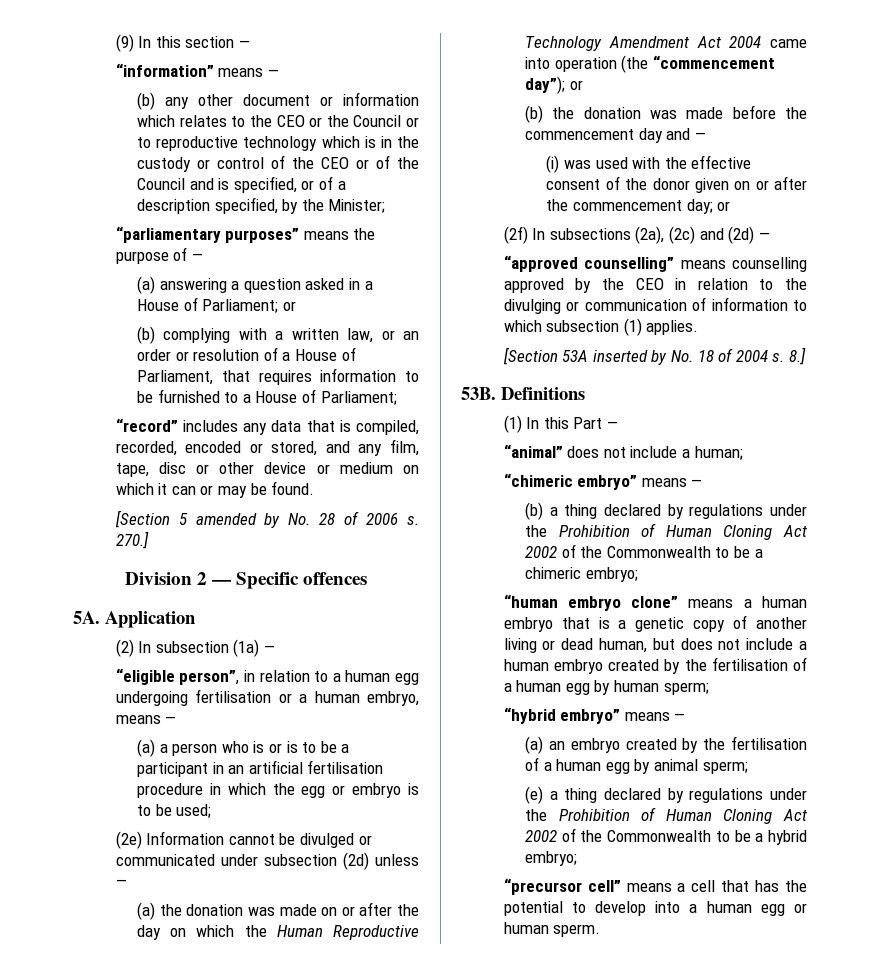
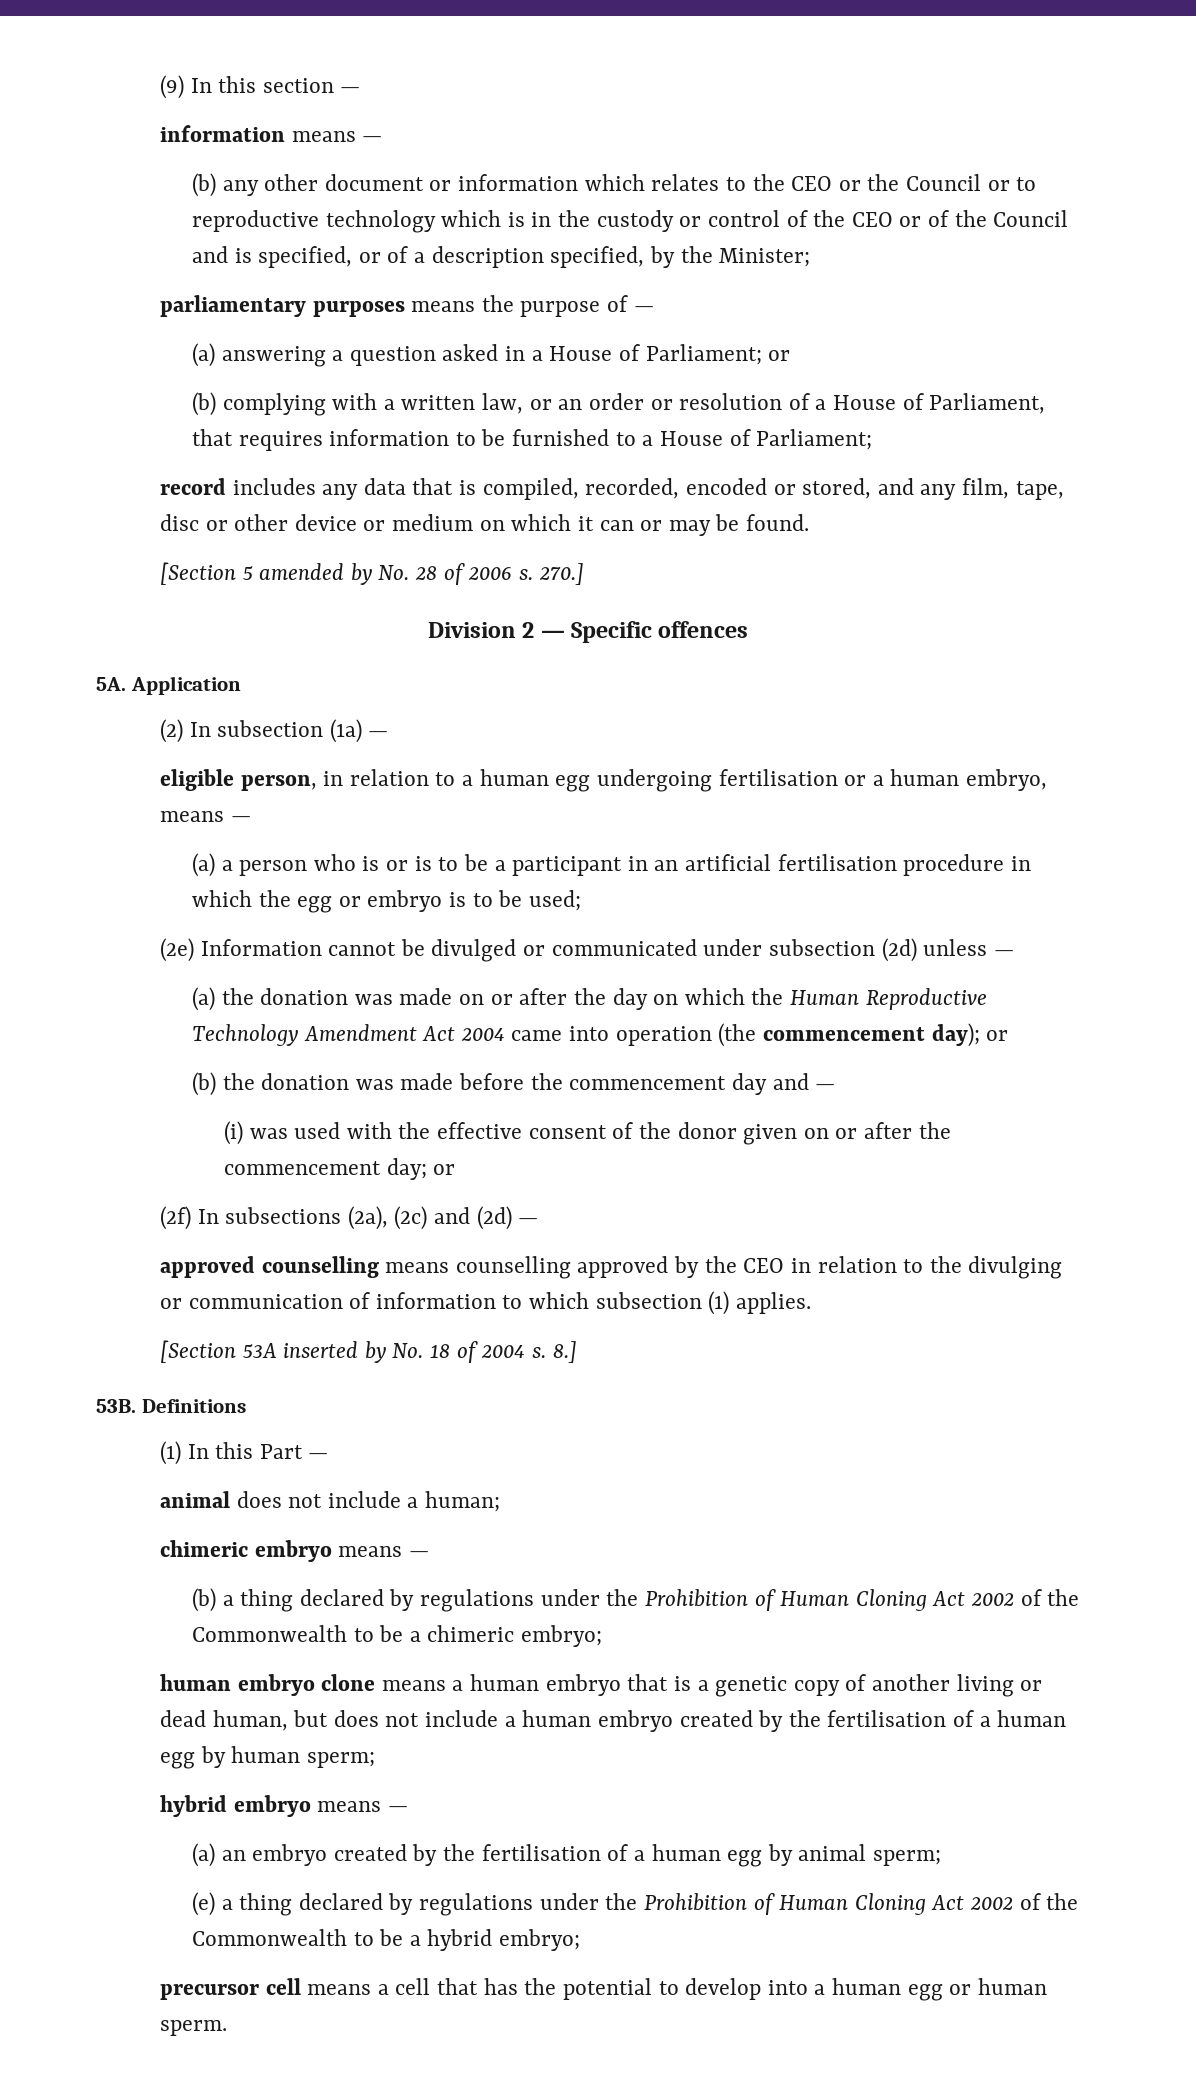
[115,63,214,77] “information” -> [159,125,285,142] information
[115,226,300,243] “parliamentary purposes” -> [159,295,405,317] parliamentary purposes
[115,418,178,432] “record” -> [159,478,226,495] record
[115,668,240,685] “eligible person”, -> [159,769,317,791] eligible person,
[652,55,775,69] [525,76,566,94] “commencement day”); -> [762,1023,980,1047] commencement day);
[503,255,675,272] “approved counselling” -> [159,1256,379,1278] approved counselling
[503,444,563,458] “animal” -> [159,1491,230,1508] animal
[503,473,638,490] “chimeric embryo” -> [159,1540,332,1562] chimeric embryo
[503,594,679,611] “human embryo clone” -> [159,1674,376,1696] human embryo clone
[503,707,621,724] “hybrid embryo” -> [159,1795,311,1817] hybrid embryo
[503,878,621,895] “precursor cell” -> [159,1978,301,2000] precursor cell

